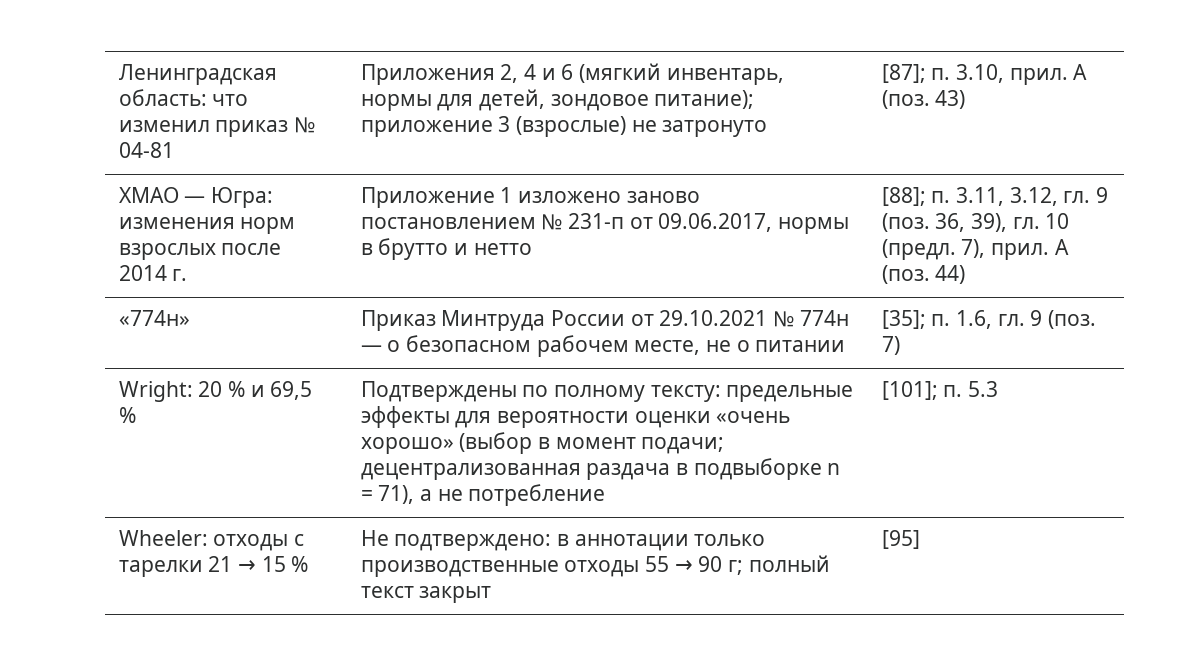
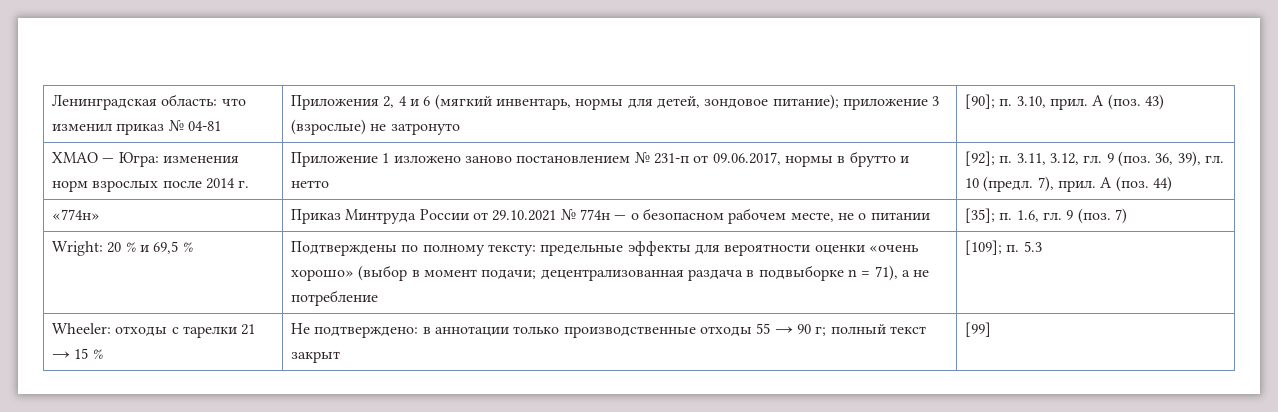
[881,64,926,83] [87]; -> [965,94,996,109] [90];
[881,187,926,206] [88]; -> [965,151,996,166] [92];
[881,381,938,400] [101]; -> [965,240,1003,255] [109];
[881,530,920,549] [95] -> [965,322,992,337] [99]

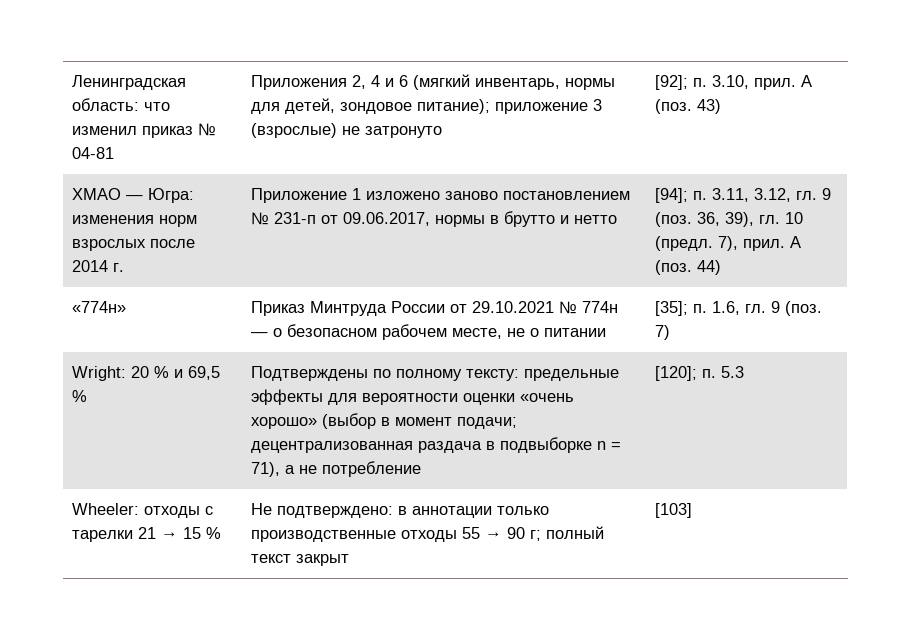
[965,94,996,109] [90]; -> [654,75,688,90] [92];
[965,151,996,166] [92]; -> [654,188,688,203] [94];
[965,240,1003,255] [109]; -> [654,366,697,381] [120];
[965,322,992,337] [99] -> [654,503,692,518] [103]

